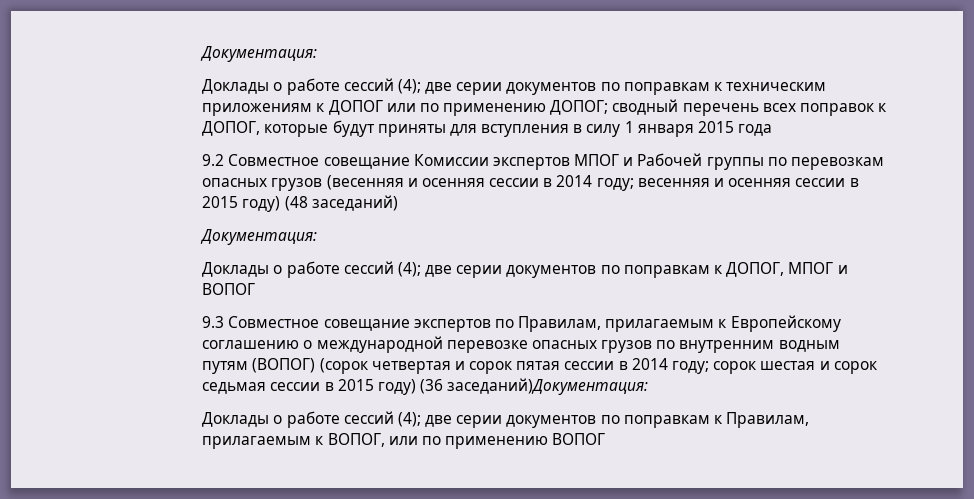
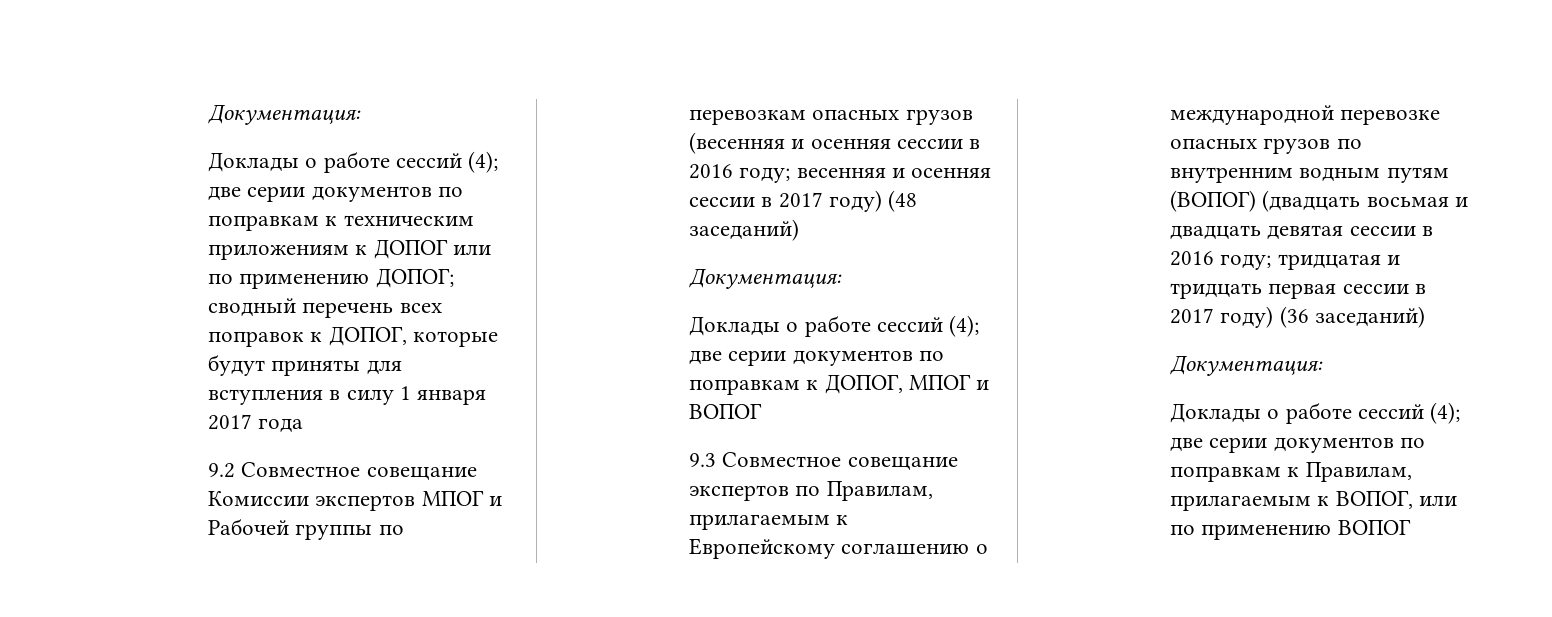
[697,121,734,133] 2015 -> [208,414,253,430] 2017
[556,175,593,187] 2014 -> [689,164,734,179] 2016
[202,196,239,208] 2015 -> [778,192,823,208] 2017
[319,358,878,374] [202,379,374,394] (сорок четвертая и сорок пятая сессии в 2014 году; сорок шестая и сорок седьмая сессии в 2015 -> [1262,190,1468,212] [1170,225,1433,240] [1170,251,1400,270] [1170,283,1426,299] [1170,308,1215,324] (двадцать восьмая и двадцать девятая сессии в 2016 году; тридцатая и тридцать первая сессии в 2017
[447,378,649,395] заседаний)Документация: -> [1314,306,1425,328] [1170,356,1324,376] заседаний) // Документация:

